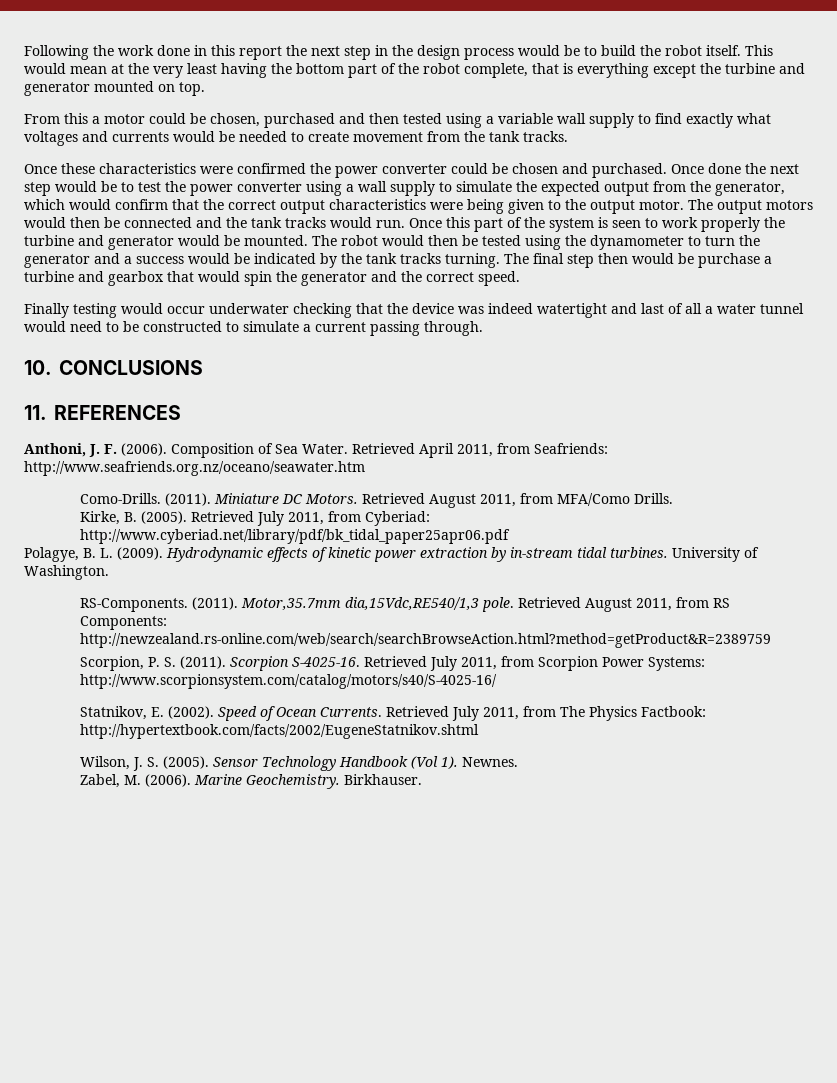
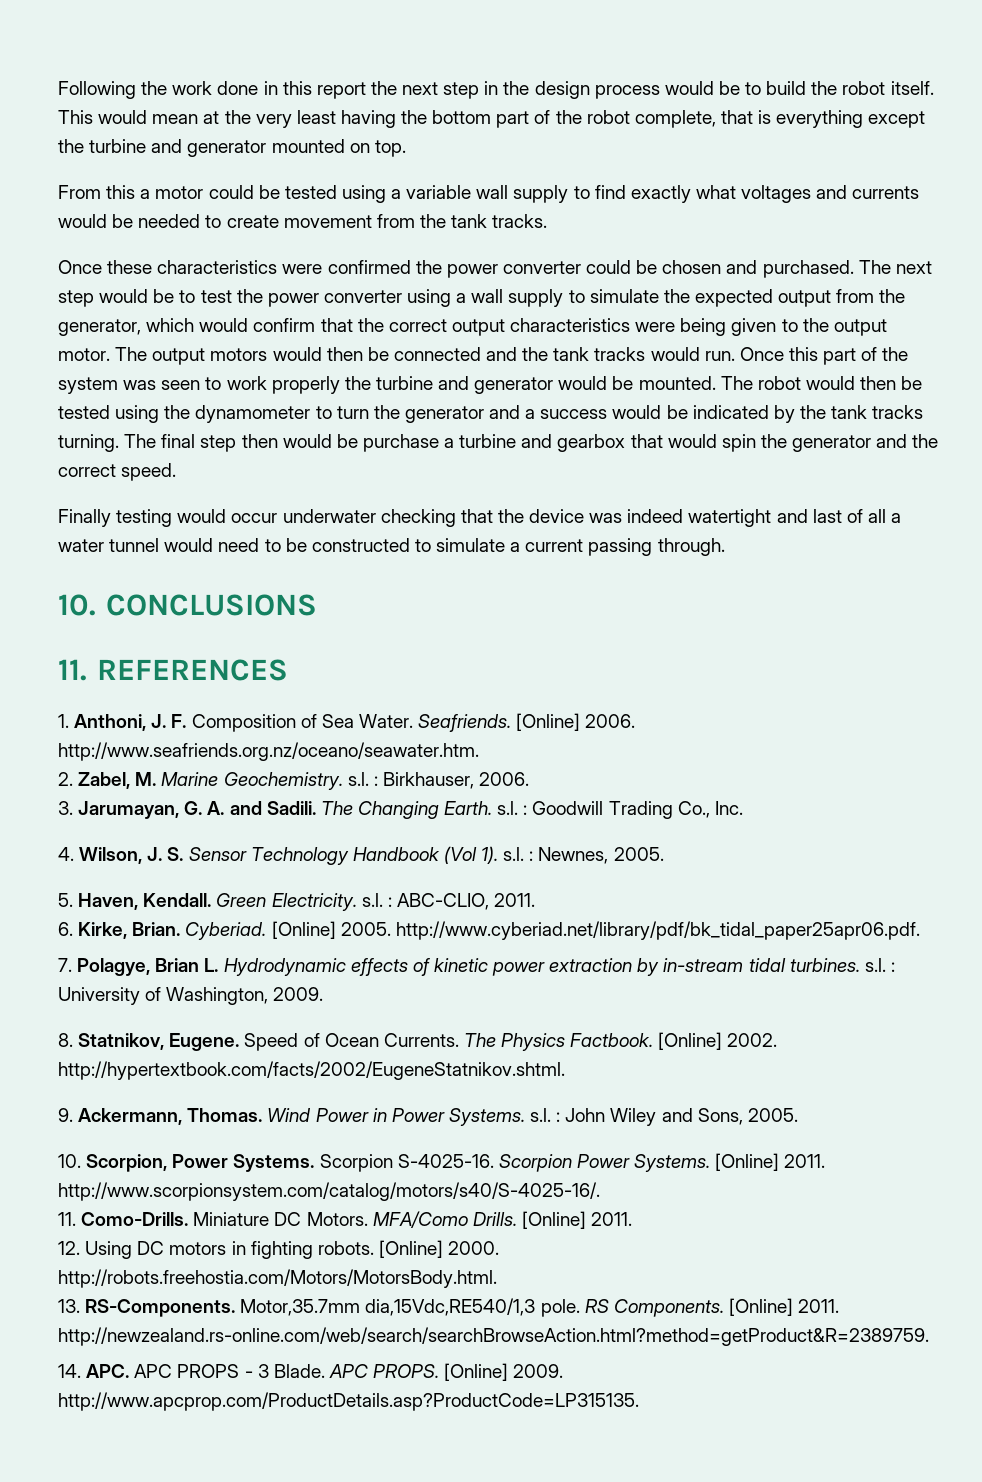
[210,113,399,128] chosen, purchased and then -> (280, 192) none
[671,163,766,174] Once done the -> [858,260,891,274] The
[598,217,608,228] is -> [123,380,157,390] was
(181, 412) none -> [58,714,69,728] 1.
[121,443,167,456] (2006). -> (187, 721) none
[352,443,608,458] [24,461,365,476] [79,493,673,508] [79,511,430,526] [79,529,510,544] [24,547,163,562] Retrieved April 2011, from Seafriends: http://www.seafriends.org.nz/oceano/seawater.htm // Como-Drills. (2011). Miniature DC Motors. Retrieved August 2011, from MFA/Como Drills. // Kirke, B. (2005). Retrieved July 2011, from Cyberiad: http://www.cyberiad.net/library/pdf/bk_tidal_paper25apr06.pdf // Polagye, B. L. (2009). -> [418,713,636,732] [58,742,479,761] [58,772,530,790] [58,801,743,819] [58,846,664,865] [58,893,536,911] [58,921,920,940] [58,958,219,976] Seafriends. [Online] 2006. http://www.seafriends.org.nz/oceano/seawater.htm. // 2. Zabel, M. Marine Geochemistry. s.l. : Birkhauser, 2006. // 3. Jarumayan, G. A. and Sadili. The Changing Earth. s.l. : Goodwill Trading Co., Inc. // 4. Wilson, J. S. Sensor Technology Handbook (Vol 1). s.l. : Newnes, 2005. // 5. Haven, Kendall. Green Electricity. s.l. : ABC-CLIO, 2011. // 6. Kirke, Brian. Cyberiad. [Online] 2005. http://www.cyberiad.net/library/pdf/bk_tidal_paper25apr06.pdf. // 7. Polagye, Brian L.
[672,547,759,562] [24,565,109,580] [79,597,730,612] [79,616,167,630] [79,633,771,648] [79,656,705,671] [79,674,497,689] [79,706,706,721] [79,724,479,739] [79,756,518,771] [79,774,422,789] University of Washington. // RS-Components. (2011). Motor,35.7mm dia,15Vdc,RE540/1,3 pole. Retrieved August 2011, from RS Components: http://newzealand.rs-online.com/web/search/searchBrowseAction.html?method=getProduct&R=2389759 // Scorpion, P. S. (2011). Scorpion S-4025-16. Retrieved July 2011, from Scorpion Power Systems: http://www.scorpionsystem.com/catalog/motors/s40/S-4025-16/ // Statnikov, E. (2002). Speed of Ocean Currents. Retrieved July 2011, from The Physics Factbook: http://hypertextbook.com/facts/2002/EugeneStatnikov.shtml // Wilson, J. S. (2005). Sensor Technology Handbook (Vol 1). Newnes. // Zabel, M. (2006). Marine Geochemistry. Birkhauser. -> [864,958,895,972] [58,987,324,1005] [58,1032,778,1051] [58,1061,565,1080] [58,1108,798,1126] [58,1153,826,1172] [58,1182,600,1201] [58,1211,633,1229] [58,1240,500,1259] [58,1269,497,1288] [58,1298,840,1317] [58,1327,929,1346] [58,1363,564,1381] [58,1392,639,1411] s.l. : University of Washington, 2009. // 8. Statnikov, Eugene. Speed of Ocean Currents. The Physics Factbook. [Online] 2002. http://hypertextbook.com/facts/2002/EugeneStatnikov.shtml. // 9. Ackermann, Thomas. Wind Power in Power Systems. s.l. : John Wiley and Sons, 2005. // 10. Scorpion, Power Systems. Scorpion S-4025-16. Scorpion Power Systems. [Online] 2011. http://www.scorpionsystem.com/catalog/motors/s40/S-4025-16/. // 11. Como-Drills. Miniature DC Motors. MFA/Como Drills. [Online] 2011. // 12. Using DC motors in fighting robots. [Online] 2000. http://robots.freehostia.com/Motors/MotorsBody.html. // 13. RS-Components. Motor,35.7mm dia,15Vdc,RE540/1,3 pole. RS Components. [Online] 2011. http://newzealand.rs-online.com/web/search/searchBrowseAction.html?method=getProduct&R=2389759. // 14. APC. APC PROPS - 3 Blade. APC PROPS. [Online] 2009. http://www.apcprop.com/ProductDetails.asp?ProductCode=LP315135.

